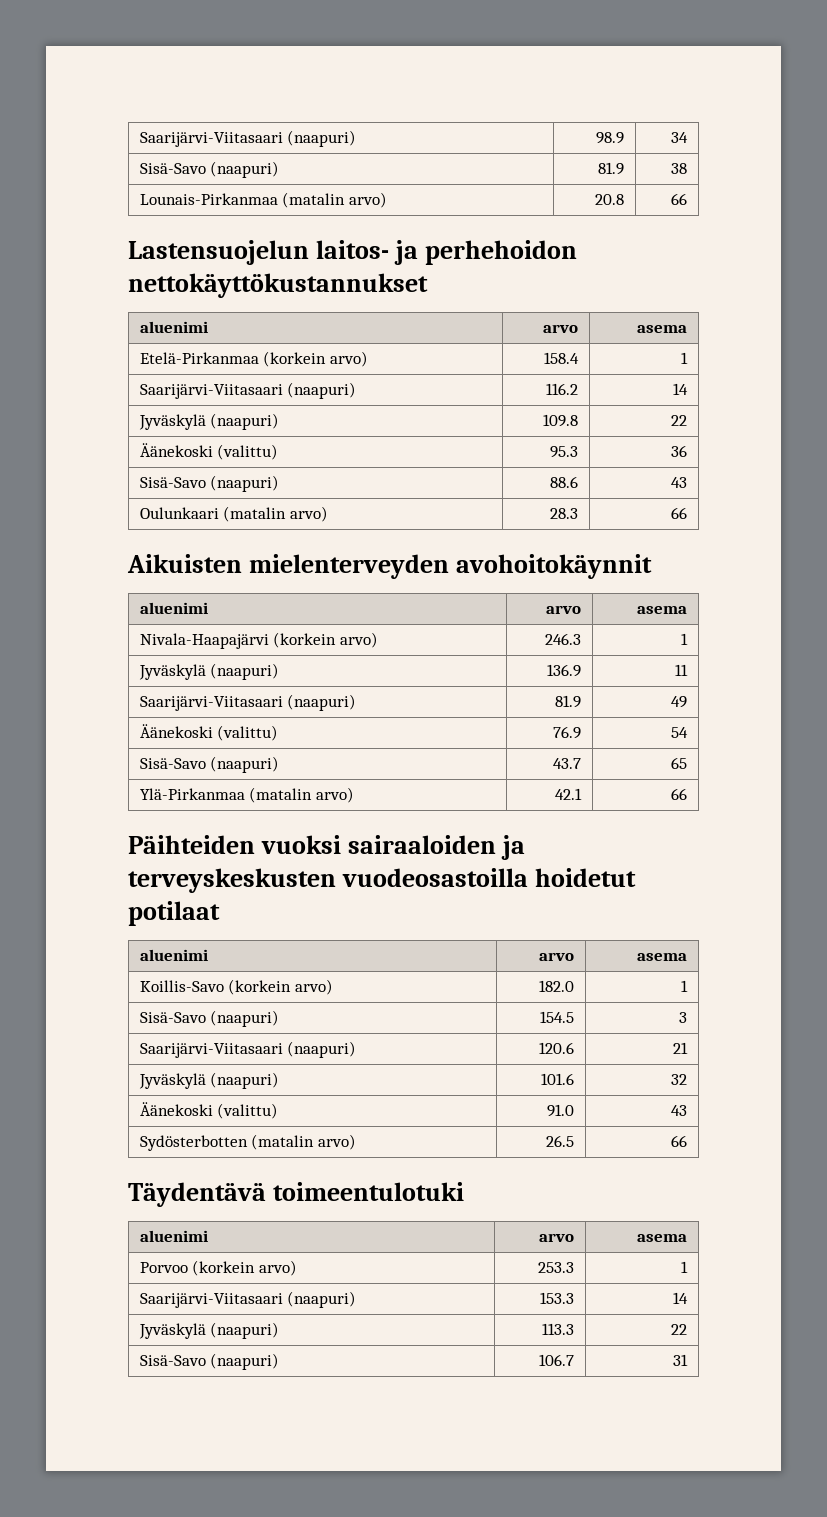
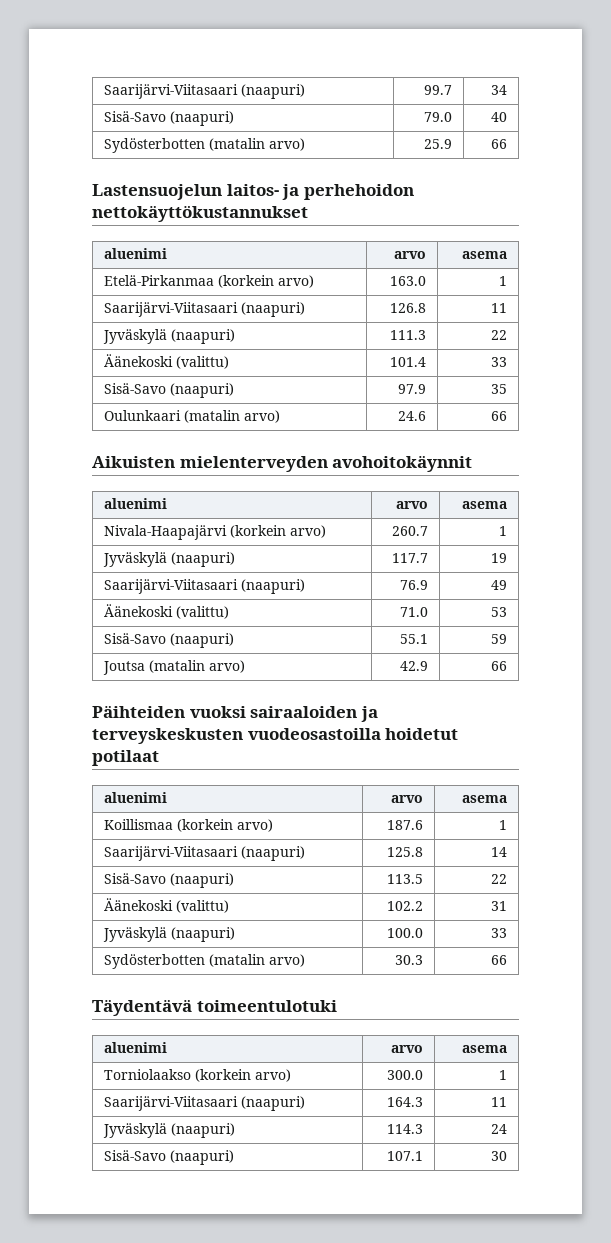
[139,130,357,147] [596,132,625,144] Saarijärvi-Viitasaari (naapuri) | 98.9 -> [103,84,305,99] [424,85,453,95] Saarijärvi-Viitasaari (naapuri) | 99.7
[598,162,625,175] [671,163,688,174] [139,192,387,208] [595,194,625,205] 81.9 | 38 // Lounais-Pirkanmaa (matalin arvo) | 20.8 -> [424,112,453,122] [491,112,508,122] [103,138,305,153] [424,139,453,149] 79.0 | 40 // Sydösterbotten (matalin arvo) | 25.9
[544,352,580,364] [681,352,689,364] [139,382,357,399] [546,383,579,395] [673,383,689,395] [138,413,280,430] [543,414,579,427] [671,415,688,426] [139,443,279,460] [550,446,579,458] [671,445,688,457] [139,475,280,492] [550,476,579,488] [671,477,688,488] 158.4 | 1 // Saarijärvi-Viitasaari (naapuri) | 116.2 | 14 // Jyväskylä (naapuri) | 109.8 | 22 // Äänekoski (valittu) | 95.3 | 36 // Sisä-Savo (naapuri) | 88.6 | 43 -> [390,276,427,286] [499,276,508,286] [103,302,305,317] [390,303,427,313] [491,303,508,313] [102,329,235,344] [390,330,427,340] [491,330,508,340] [103,354,229,369] [390,357,427,367] [491,357,508,367] [103,383,234,398] [398,384,427,394] [491,384,508,394] 163.0 | 1 // Saarijärvi-Viitasaari (naapuri) | 126.8 | 11 // Jyväskylä (naapuri) | 111.3 | 22 // Äänekoski (valittu) | 101.4 | 33 // Sisä-Savo (naapuri) | 97.9 | 35
[550,508,579,519] 28.3 -> [398,411,427,421] 24.6
[545,633,582,645] 246.3 -> [392,526,429,536] 260.7
[547,664,582,677] [675,664,689,676] [139,694,357,711] [555,695,582,708] 136.9 | 11 // Saarijärvi-Viitasaari (naapuri) | 81.9 -> [392,553,429,563] [491,553,508,563] [103,579,305,594] [400,580,429,590] 117.7 | 19 // Saarijärvi-Viitasaari (naapuri) | 76.9
[553,726,582,739] [671,727,689,738] [139,756,280,773] [553,758,582,769] [671,757,688,769] [139,787,354,803] [555,788,583,800] 76.9 | 54 // Sisä-Savo (naapuri) | 43.7 | 65 // Ylä-Pirkanmaa (matalin arvo) | 42.1 -> [400,607,429,617] [491,607,508,617] [103,633,234,648] [400,634,429,644] [491,634,508,644] [102,660,245,675] [400,661,429,671] 71.0 | 53 // Sisä-Savo (naapuri) | 55.1 | 59 // Joutsa (matalin arvo) | 42.9
[139,979,333,995] [539,980,575,992] [681,980,689,992] [139,1010,280,1027] [540,1011,575,1023] [679,1012,688,1023] [139,1041,357,1058] [539,1042,575,1054] [673,1042,689,1054] [138,1072,280,1089] [541,1073,575,1085] [671,1074,688,1085] [139,1102,279,1119] [547,1104,575,1117] [671,1105,688,1116] [139,1134,356,1151] [546,1135,575,1147] Koillis-Savo (korkein arvo) | 182.0 | 1 // Sisä-Savo (naapuri) | 154.5 | 3 // Saarijärvi-Viitasaari (naapuri) | 120.6 | 21 // Jyväskylä (naapuri) | 101.6 | 32 // Äänekoski (valittu) | 91.0 | 43 // Sydösterbotten (matalin arvo) | 26.5 -> [103,819,273,832] [387,820,424,830] [499,820,508,830] [103,846,305,861] [387,847,424,857] [491,847,508,857] [103,873,234,888] [387,874,424,884] [491,874,508,884] [103,898,229,913] [387,901,424,911] [491,901,508,911] [102,927,235,942] [387,928,424,938] [491,928,508,938] [103,954,305,969] [395,955,424,965] Koillismaa (korkein arvo) | 187.6 | 1 // Saarijärvi-Viitasaari (naapuri) | 125.8 | 14 // Sisä-Savo (naapuri) | 113.5 | 22 // Äänekoski (valittu) | 102.2 | 31 // Jyväskylä (naapuri) | 100.0 | 33 // Sydösterbotten (matalin arvo) | 30.3
[139,1260,297,1276] [538,1262,575,1273] [681,1261,689,1273] [139,1291,357,1308] [540,1292,575,1304] [673,1292,689,1304] [138,1322,280,1339] [542,1323,575,1335] [671,1324,688,1335] [139,1353,280,1370] [539,1354,575,1366] [673,1354,689,1366] Porvoo (korkein arvo) | 253.3 | 1 // Saarijärvi-Viitasaari (naapuri) | 153.3 | 14 // Jyväskylä (naapuri) | 113.3 | 22 // Sisä-Savo (naapuri) | 106.7 | 31 -> [103,1069,291,1082] [387,1070,424,1080] [499,1070,508,1080] [103,1096,305,1111] [387,1097,424,1107] [491,1097,508,1107] [102,1123,235,1138] [387,1124,424,1134] [491,1124,508,1134] [103,1150,234,1165] [387,1151,424,1161] [491,1151,508,1161] Torniolaakso (korkein arvo) | 300.0 | 1 // Saarijärvi-Viitasaari (naapuri) | 164.3 | 11 // Jyväskylä (naapuri) | 114.3 | 24 // Sisä-Savo (naapuri) | 107.1 | 30

